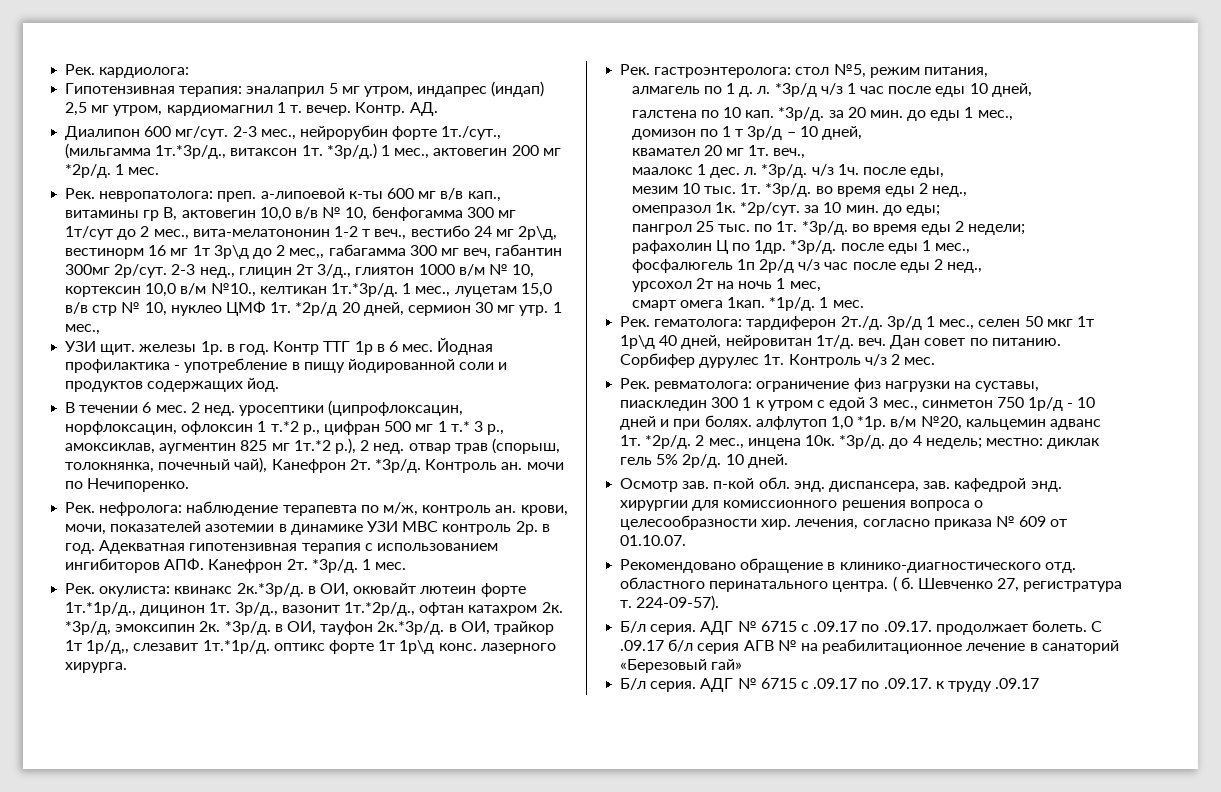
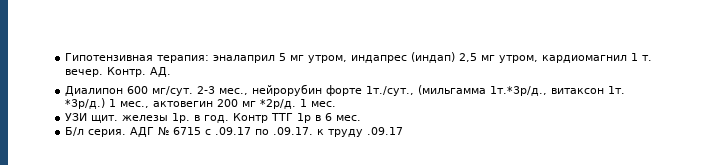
[65,64,190,78] Рек. кардиолога: // -> (65, 57) none
[65,188,501,202] [65,206,516,221] [65,225,558,240] [65,244,563,259] [65,264,535,278] [65,283,552,297] [65,301,562,316] [65,324,101,335] // Рек. невропатолога: преп. а-липоевой к-ты 600 мг в/в кап., витамины гр В, актовегин 10,0 в/в № 10, бенфогамма 300 мг 1т/сут до 2 мес., вита-мелатононин 1-2 т веч., вестибо 24 мг 2р\д, вестинорм 16 мг 1т 3р\д до 2 мес,, габагамма 300 мг веч, габантин 300мг 2р/сут. 2-3 нед., глицин 2т 3/д., глиятон 1000 в/м № 10, кортексин 10,0 в/м №10., келтикан 1т.*3р/д. 1 мес., луцетам 15,0 в/в стр № 10, нуклео ЦМФ 1т. *2р/д 20 дней, сермион 30 мг утр. 1 мес., -> (337, 104) none
[437,338,494,355] [65,358,508,373] [65,378,280,392] [65,400,464,416] [65,421,505,435] [65,438,560,454] [65,457,564,473] [65,478,190,492] [65,501,568,516] [65,521,550,535] [65,540,498,554] [65,558,407,573] [65,583,526,597] [65,602,563,616] [65,621,554,635] [65,640,556,654] [65,662,128,673] [620,64,988,78] [631,83,1032,97] [631,107,1013,121] [631,126,862,140] [631,145,806,159] [631,164,945,178] [631,183,968,197] [631,202,940,216] [631,221,1026,235] [631,240,971,254] [631,259,983,273] [631,278,821,292] [631,297,864,311] [620,316,1094,330] [620,335,1061,349] [620,353,936,368] [620,378,1040,392] [620,397,1096,411] [620,415,1101,430] [620,435,1101,449] [620,454,788,468] [620,477,1062,492] [620,500,983,511] [620,515,1068,530] [620,535,687,546] [620,558,1076,573] [620,576,1123,592] [620,595,720,611] [620,620,1103,635] [620,639,1119,654] [620,659,743,673] Йодная профилактика - употребление в пищу йодированной соли и продуктов содержащих йод. // В течении 6 мес. 2 нед. уросептики (ципрофлоксацин, норфлоксацин, офлоксин 1 т.*2 р., цифран 500 мг 1 т.* 3 р., амоксиклав, аугментин 825 мг 1т.*2 р.), 2 нед. отвар трав (спорыш, толокнянка, почечный чай), Канефрон 2т. *3р/д. Контроль ан. мочи по Нечипоренко. // Рек. нефролога: наблюдение терапевта по м/ж, контроль ан. крови, мочи, показателей азотемии в динамике УЗИ МВС контроль 2р. в год. Адекватная гипотензивная терапия с использованием ингибиторов АПФ. Канефрон 2т. *3р/д. 1 мес. // Рек. окулиста: квинакс 2к.*3р/д. в ОИ, окювайт лютеин форте 1т.*1р/д., дицинон 1т. 3р/д., вазонит 1т.*2р/д., офтан катахром 2к. *3р/д, эмоксипин 2к. *3р/д. в ОИ, тауфон 2к.*3р/д. в ОИ, трайкор 1т 1р/д,, слезавит 1т.*1р/д. оптикс форте 1т 1р\д конс. лазерного хирурга. // Рек. гастроэнтеролога: стол №5, режим питания, // алмагель по 1 д. л. *3р/д ч/з 1 час после еды 10 дней, // галстена по 10 кап. *3р/д. за 20 мин. до еды 1 мес., // домизон по 1 т 3р/д – 10 дней, // квамател 20 мг 1т. веч., // маалокс 1 дес. л. *3р/д. ч/з 1ч. после еды, // мезим 10 тыс. 1т. *3р/д. во время еды 2 нед., // омепразол 1к. *2р/сут. за 10 мин. до еды; // пангрол 25 тыс. по 1т. *3р/д. во время еды 2 недели; // рафахолин Ц по 1др. *3р/д. после еды 1 мес., // фосфалюгель 1п 2р/д ч/з час после еды 2 нед., // урсохол 2т на ночь 1 мес, // смарт омега 1кап. *1р/д. 1 мес. // Рек. гематолога: тардиферон 2т./д. 3р/д 1 мес., селен 50 мкг 1т 1р\д 40 дней, нейровитан 1т/д. веч. Дан совет по питанию. Сорбифер дурулес 1т. Контроль ч/з 2 мес. // Рек. ревматолога: ограничение физ нагрузки на суставы, пиаскледин 300 1 к утром с едой 3 мес., синметон 750 1р/д - 10 дней и при болях. алфлутоп 1,0 *1р. в/м №20, кальцемин адванс 1т. *2р/д. 2 мес., инцена 10к. *3р/д. до 4 недель; местно: диклак гель 5% 2р/д. 10 дней. // Осмотр зав. п-кой обл. энд. диспансера, зав. кафедрой энд. хирургии для комиссионного решения вопроса о целесообразности хир. лечения, согласно приказа № 609 от 01.10.07. // Рекомендовано обращение в клинико-диагностического отд. областного перинатального центра. ( б. Шевченко 27, регистратура т. 224-09-57). // Б/л серия. АДГ № 6715 с .09.17 по .09.17. продолжает болеть. С .09.17 б/л серия АГВ № на реабилитационное лечение в санаторий «Березовый гай» -> (362, 118) none

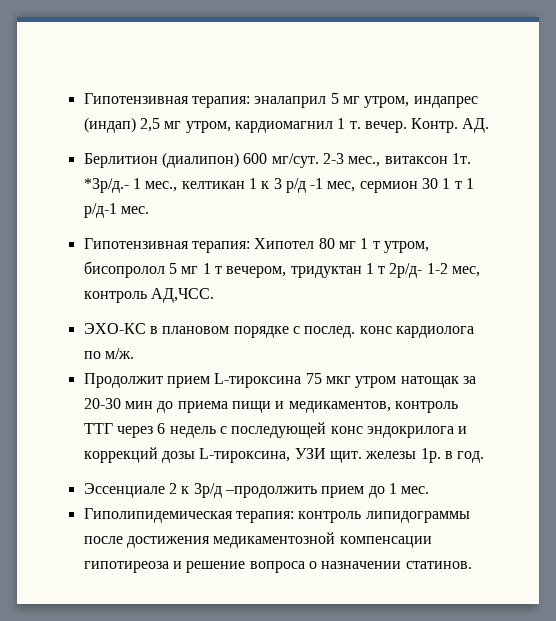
[65,86,124,96] Диалипон -> [83,152,239,168] Берлитион (диалипон)
[252,84,548,96] нейрорубин форте 1т./сут., (мильгамма 1т.*3р/д., -> (381, 161) none
[65,98,106,109] *3р/д.) -> [83,178,129,193] *3р/д.-
[153,99,337,109] актовегин 200 мг *2р/д. 1 мес. // -> [181,178,475,193] [83,203,149,218] [83,238,429,253] [83,261,481,278] [83,288,214,303] [83,323,474,338] [83,348,134,359] [83,373,476,388] [83,398,458,413] [83,422,468,438] [83,447,291,463] келтикан 1 к 3 р/д -1 мес, сермион 30 1 т 1 р/д-1 мес. // Гипотензивная терапия: Хипотел 80 мг 1 т утром, бисопролол 5 мг 1 т вечером, тридуктан 1 т 2р/д- 1-2 мес, контроль АД,ЧСС. // ЭХО-КС в плановом порядке с послед. конс кардиолога по м/ж. // Продолжит прием L-тироксина 75 мкг утром натощак за 20-30 мин до приема пищи и медикаментов, контроль ТТГ через 6 недель с последующей конс эндокрилога и коррекций дозы L-тироксина,
[233,113,362,123] [65,127,404,137] Контр ТТГ 1р в 6 мес. // Б/л серия. АДГ № 6715 с .09.17 по .09.17. к труду .09.17 -> [83,483,430,498] [83,508,470,523] [83,532,432,548] [83,561,472,573] // Эссенциале 2 к 3р/д –продолжить прием до 1 мес. // Гиполипидемическая терапия: контроль липидограммы после достижения медикаментозной компенсации гипотиреоза и решение вопроса о назначении статинов.

